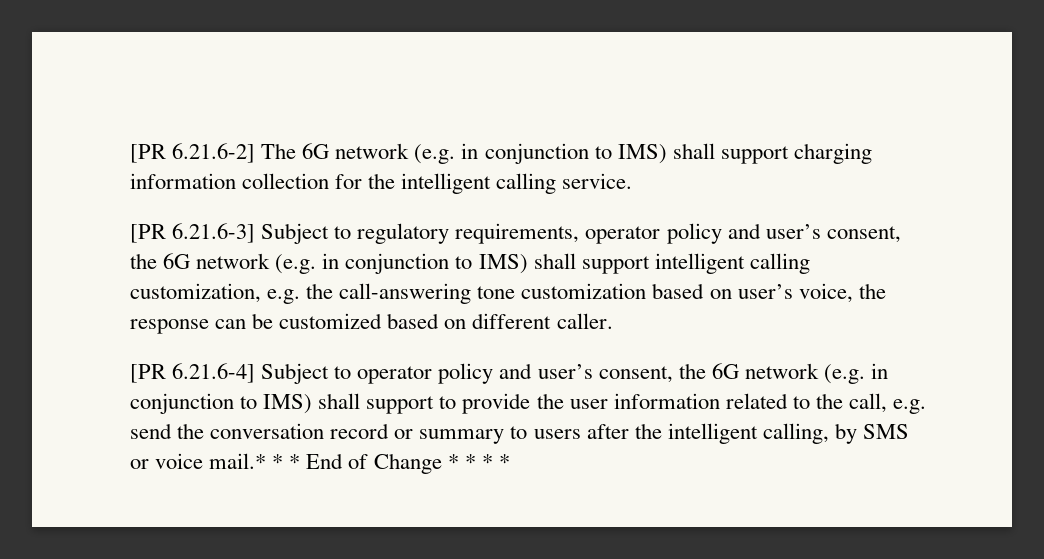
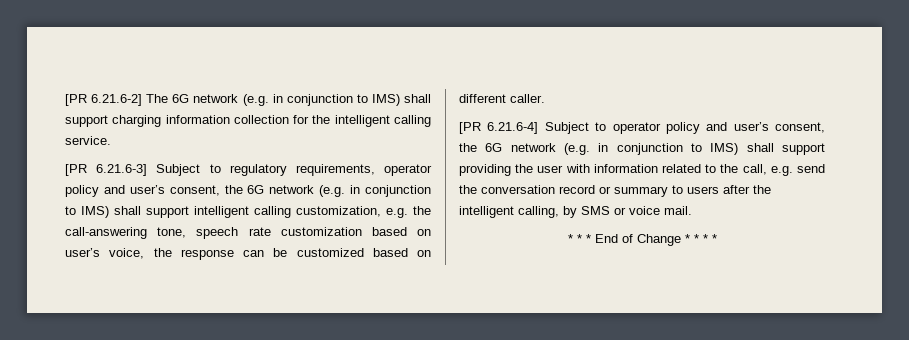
[477,286,516,299] tone -> [157,227,271,239] tone, speech rate
[439,393,531,414] to provide -> [459,164,511,176] providing
(608, 404) none -> [565,164,590,173] with
[209,453,267,469] mail.* -> [664,206,692,215] [567,234,573,243] mail. // *

